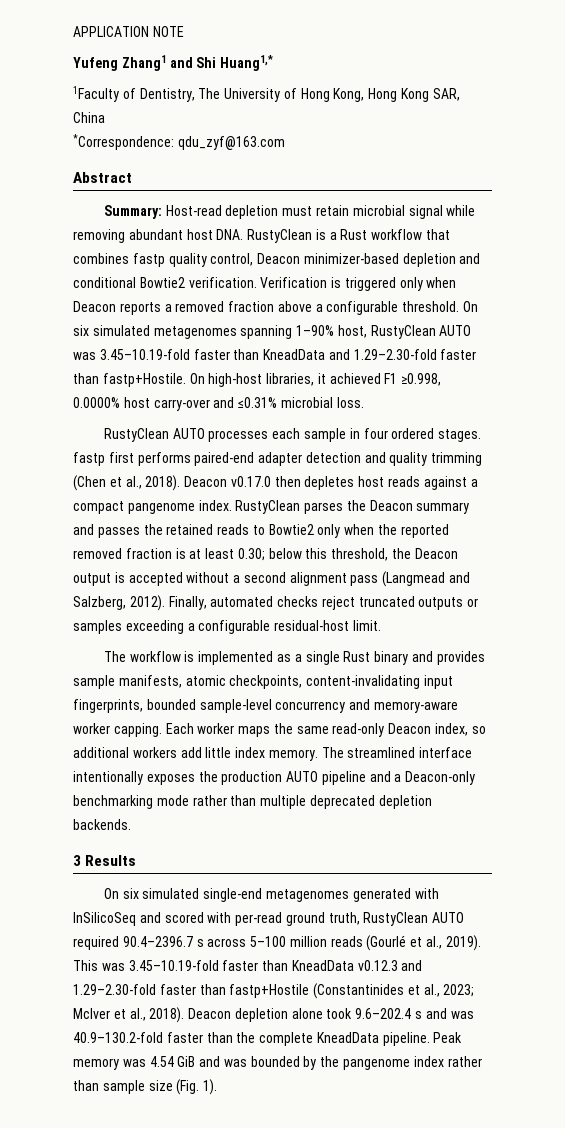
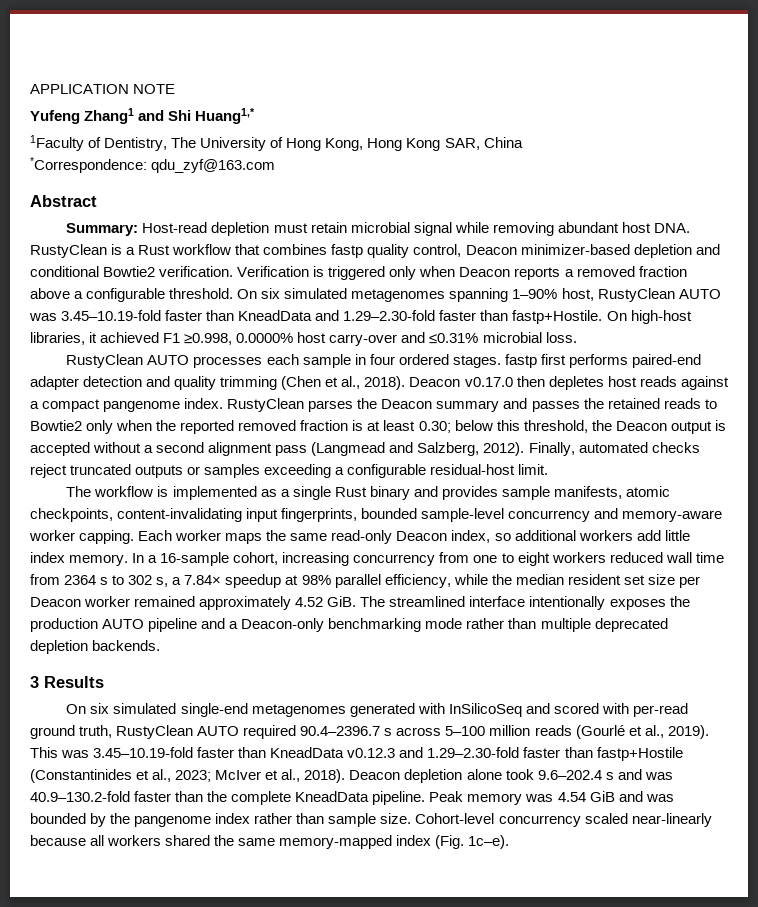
(318, 755) none -> [132,552,724,566] [30,574,700,588] [30,596,357,610] In a 16-sample cohort, increasing concurrency from one to eight workers reduced wall time from 2364 s to 302 s, a 7.84× speedup at 98% parallel efficiency, while the median resident set size per Deacon worker remained approximately 4.52 GiB.
[148,1079,218,1095] size (Fig. 1). -> [380,813,712,827] [30,835,510,849] size. Cohort-level concurrency scaled near-linearly because all workers shared the same memory-mapped index (Fig. 1c–e).

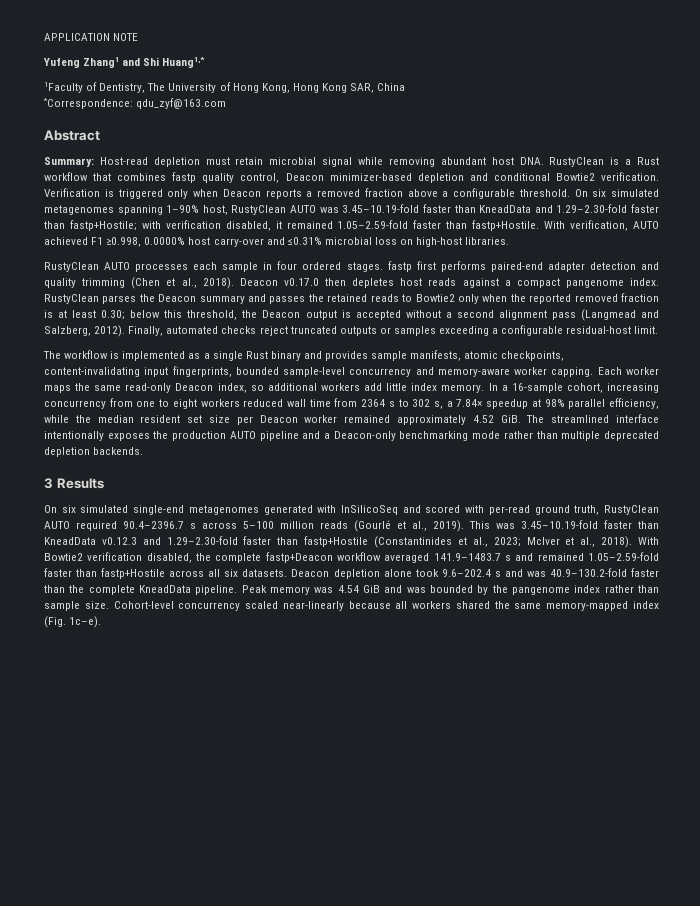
[512,310,692,324] [30,332,98,345] fastp+Hostile. On high-host libraries, it -> [69,220,659,231] fastp+Hostile; with verification disabled, it remained 1.05–2.59-fold faster than fastp+Hostile. With verification, AUTO
[545,332,577,343] loss. -> [374,237,510,247] loss on high-host libraries.
(346, 776) none -> [638,537,659,545] [44,552,659,563] [44,568,288,579] With Bowtie2 verification disabled, the complete fastp+Deacon workflow averaged 141.9–1483.7 s and remained 1.05–2.59-fold faster than fastp+Hostile across all six datasets.

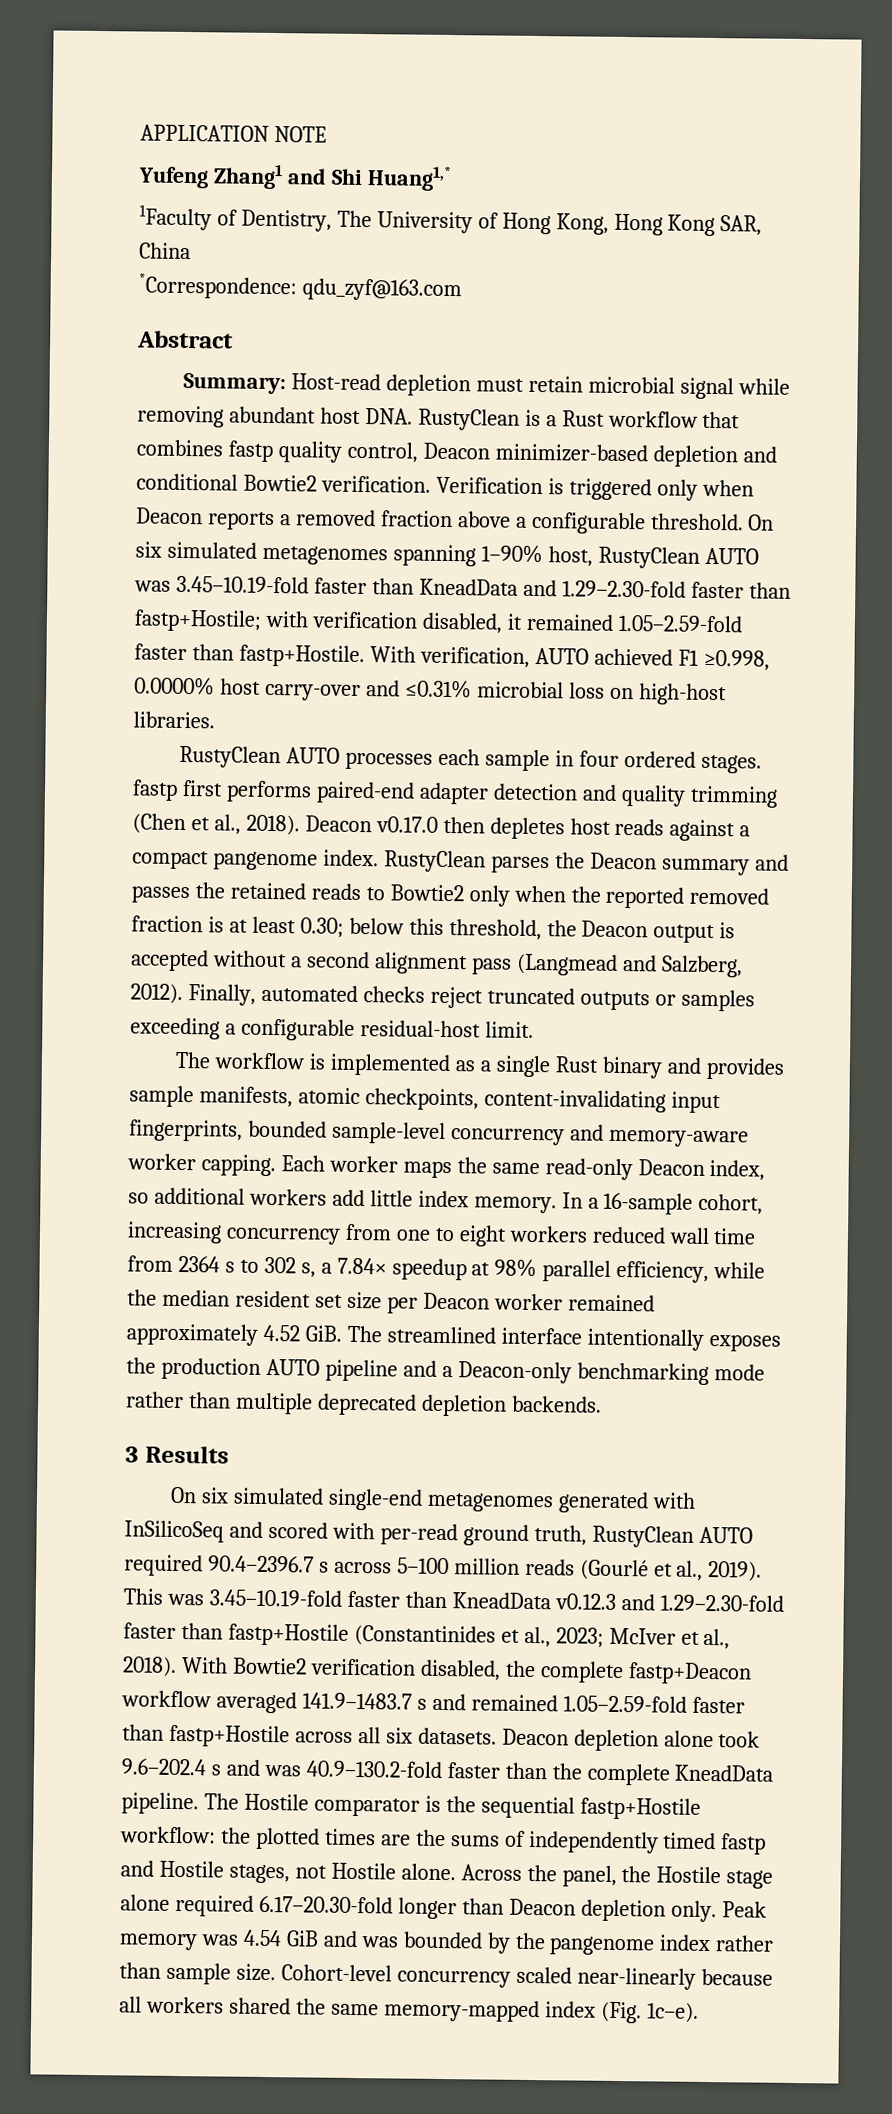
(238, 590) none -> [203,1793,701,1820] [120,1826,767,1855] [120,1860,774,1889] [120,1894,717,1923] The Hostile comparator is the sequential fastp+Hostile workflow: the plotted times are the sums of independently timed fastp and Hostile stages, not Hostile alone. Across the panel, the Hostile stage alone required 6.17–20.30-fold longer than Deacon depletion only.

